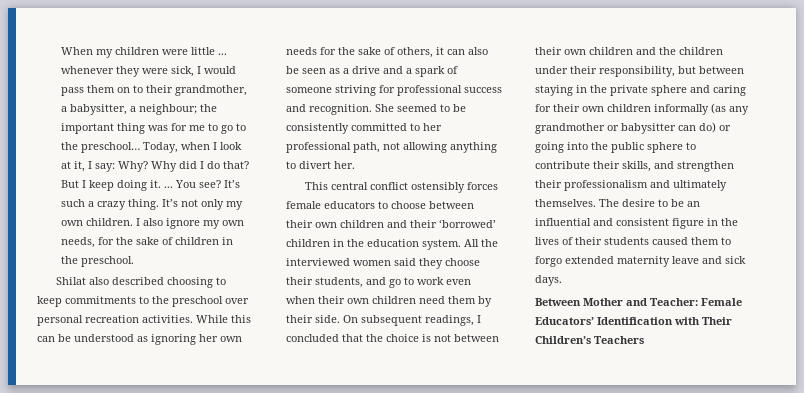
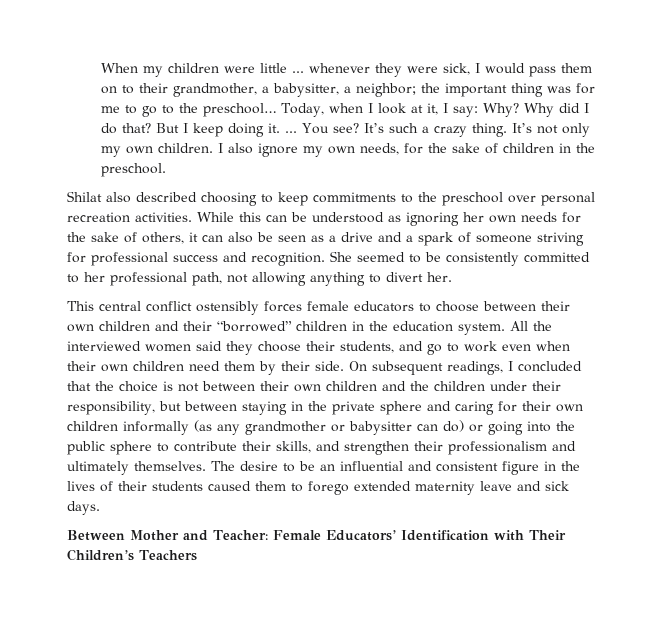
[139,104,198,115] neighbour; -> [355,83,416,97] neighbor;
[439,219,496,228] ‘borrowed’ -> [217,321,292,332] “borrowed”
[535,256,562,267] forgo -> [308,481,349,495] forego

